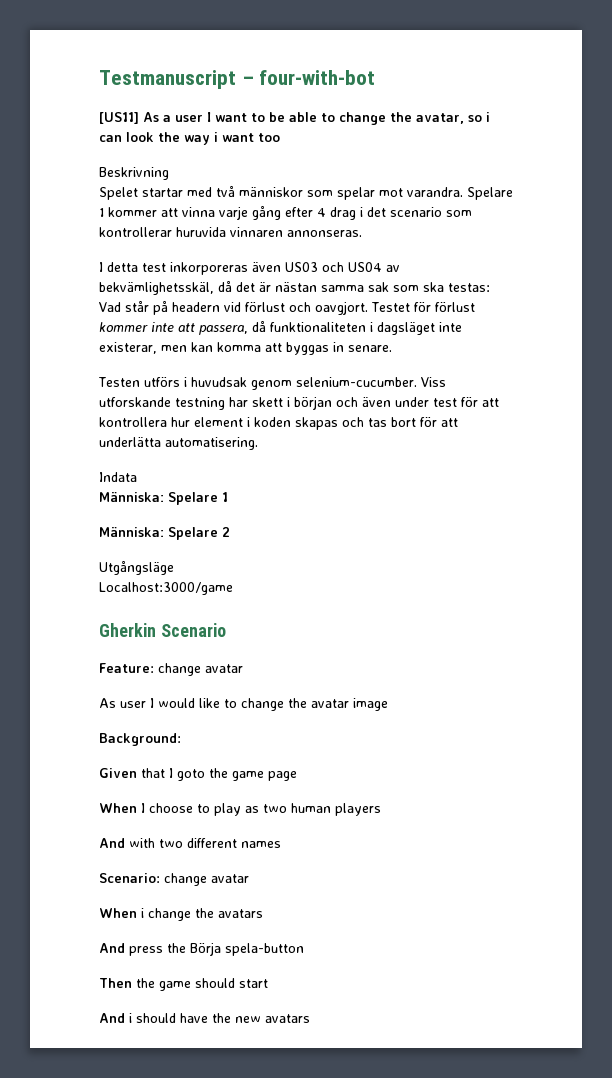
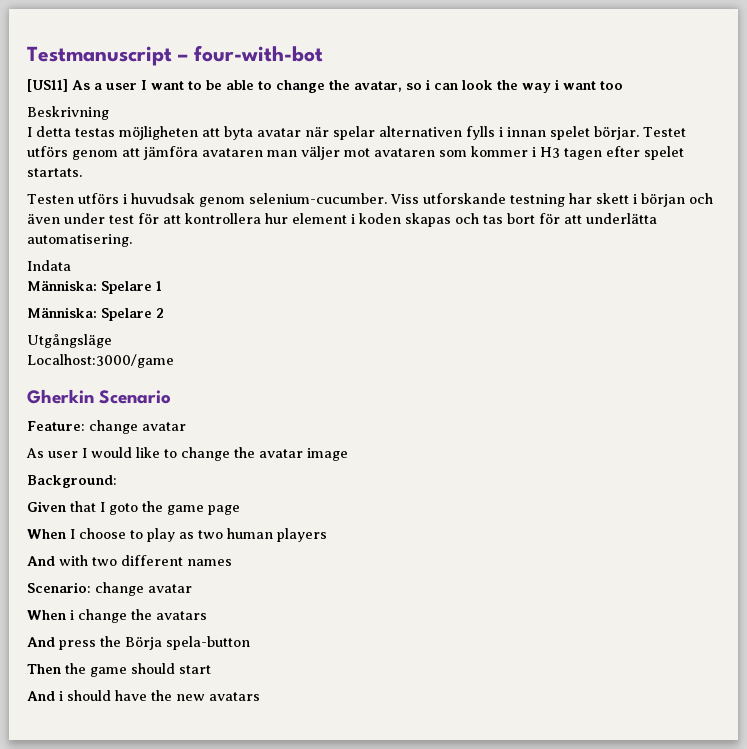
[99,185,513,200] [99,205,472,220] [99,227,362,237] [99,262,400,275] [99,280,490,295] [99,300,475,315] [99,320,462,335] [99,342,392,355] Spelet startar med två människor som spelar mot varandra. Spelare 1 kommer att vinna varje gång efter 4 drag i det scenario som kontrollerar huruvida vinnaren annonseras. // I detta test inkorporeras även US03 och US04 av bekvämlighetsskäl, då det är nästan samma sak som ska testas: Vad står på headern vid förlust och oavgjort. Testet för förlust kommer inte att passera, då funktionaliteten i dagsläget inte existerar, men kan komma att byggas in senare. -> [27,126,686,140] [27,146,684,160] [27,168,82,177] I detta testas möjligheten att byta avatar när spelar alternativen fylls i innan spelet börjar. Testet utförs genom att jämföra avataren man väljer mot avataren som kommer i H3 tagen efter spelet startats.

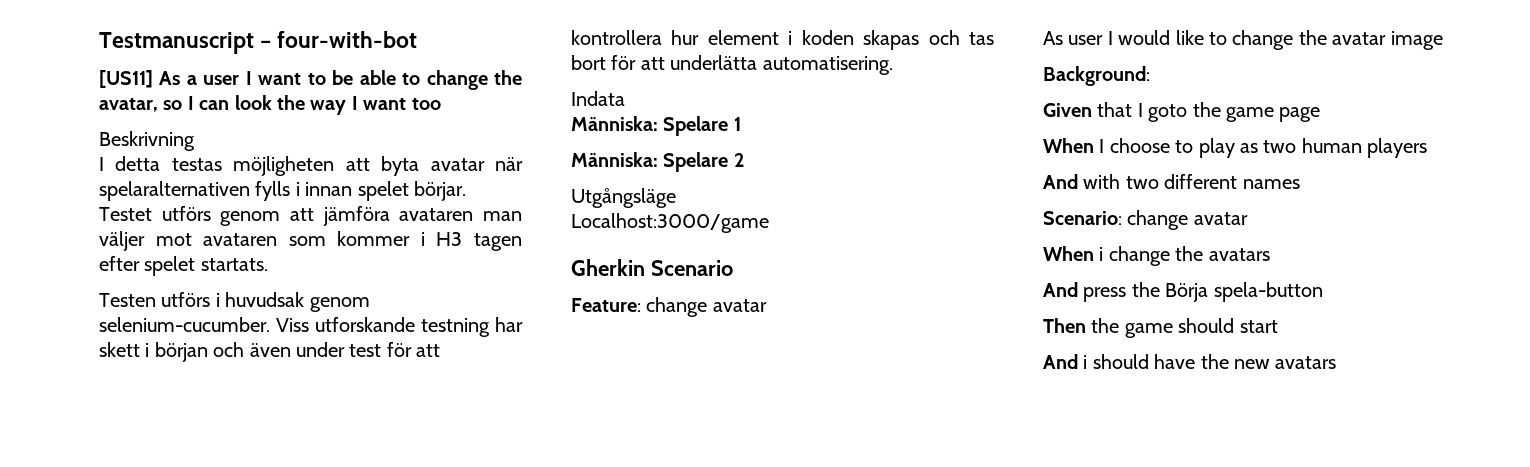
[426,79,430,90] i -> [187,96,194,110] I
[555,79,559,90] i -> [351,96,358,110] I
[333,126,462,140] spelar alternativen -> [99,181,250,201] spelaralternativen

